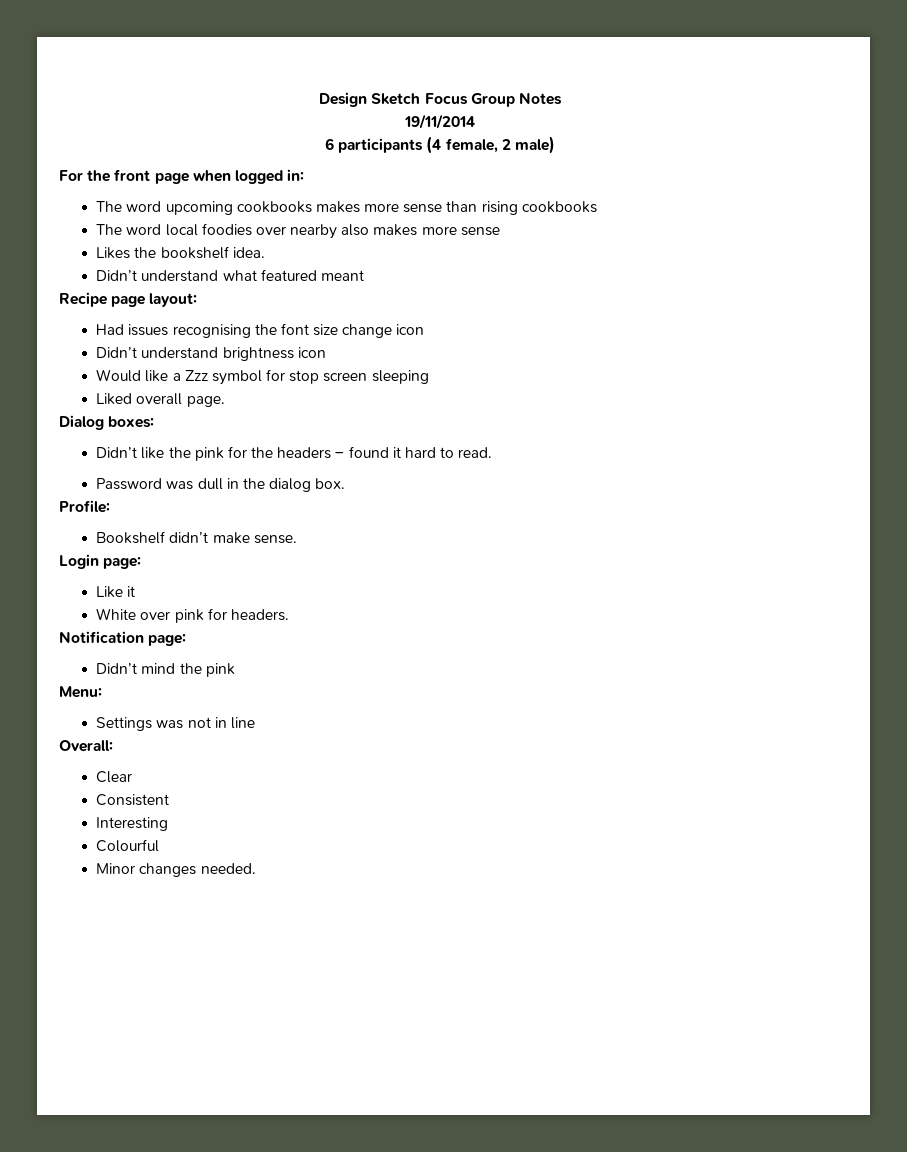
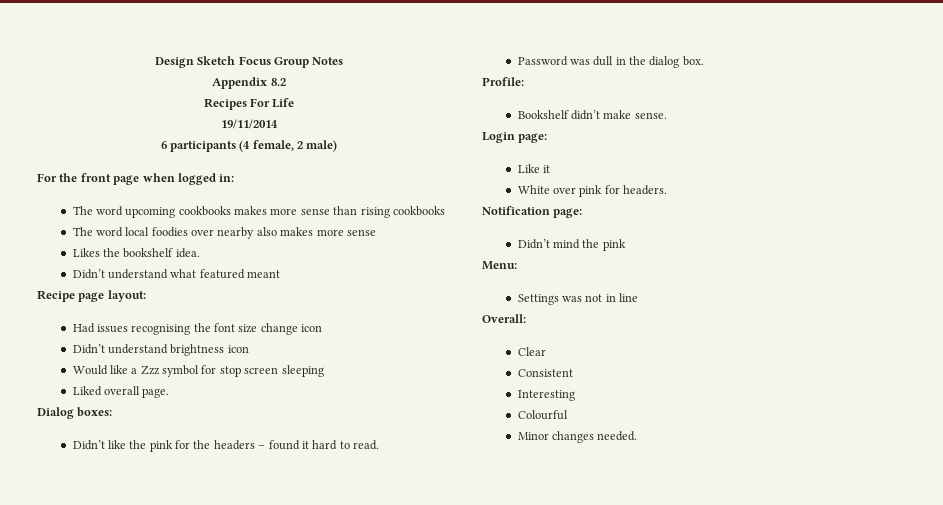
(562, 99) none -> [212,77,286,89] [203,98,295,110] // Appendix 8.2 // Recipes For Life

